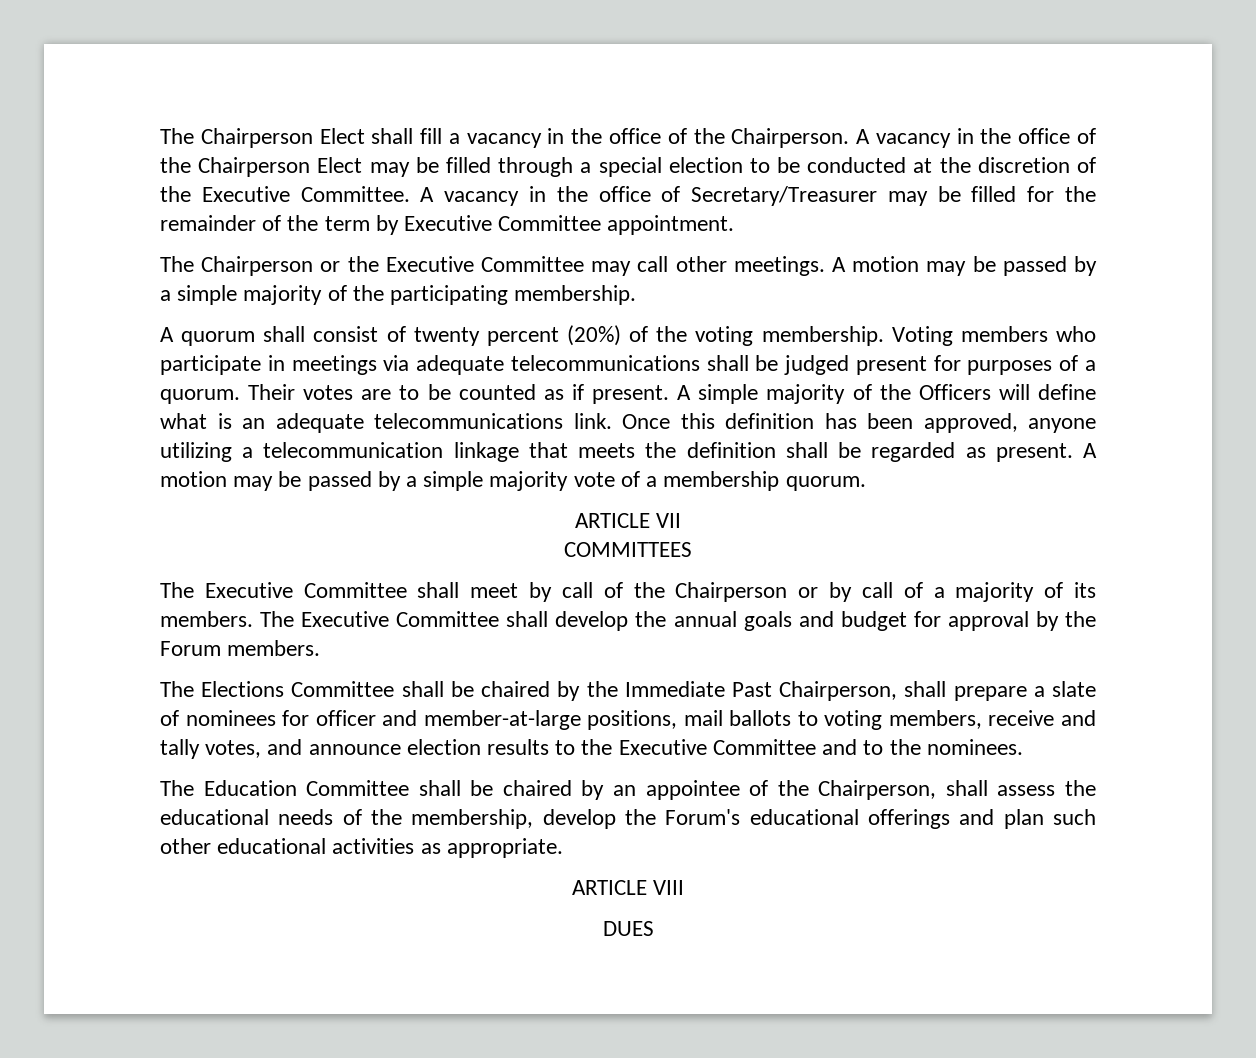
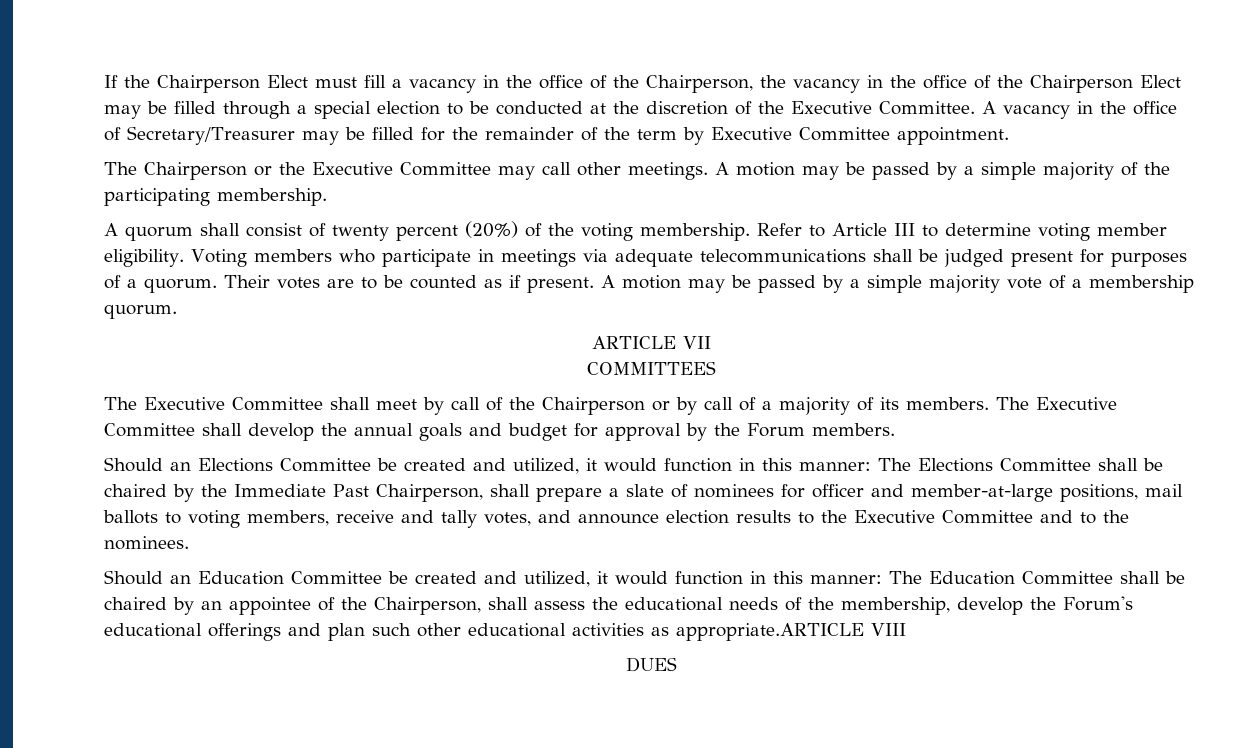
[160,128,414,148] The Chairperson Elect shall -> [104,75,357,93] If the Chairperson Elect must
[731,128,871,148] Chairperson. A -> [646,75,786,93] Chairperson, the
(884, 336) none -> [757,223,1167,241] [104,249,184,267] Refer to Article III to determine voting member eligibility.
[698,384,1096,404] [160,413,1096,433] [160,442,1098,462] simple majority of the Officers will define what is an adequate telecommunications link. Once this definition has been approved, anyone utilizing a telecommunication linkage that meets the definition shall be regarded as present. A -> (615, 281) none
(321, 648) none -> [104,457,871,474] Should an Elections Committee be created and utilized, it would function in this manner:
(1023, 747) none -> [104,570,882,587] Should an Education Committee be created and utilized, it would function in this manner:
[446,838,563,858] [571,880,647,895] appropriate. // ARTICLE -> [676,623,864,641] appropriate.ARTICLE

